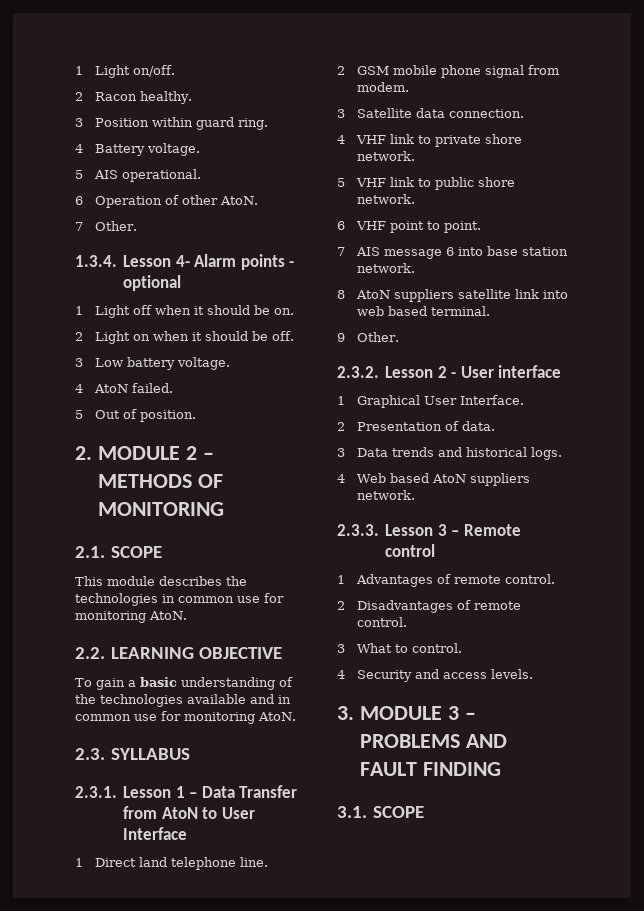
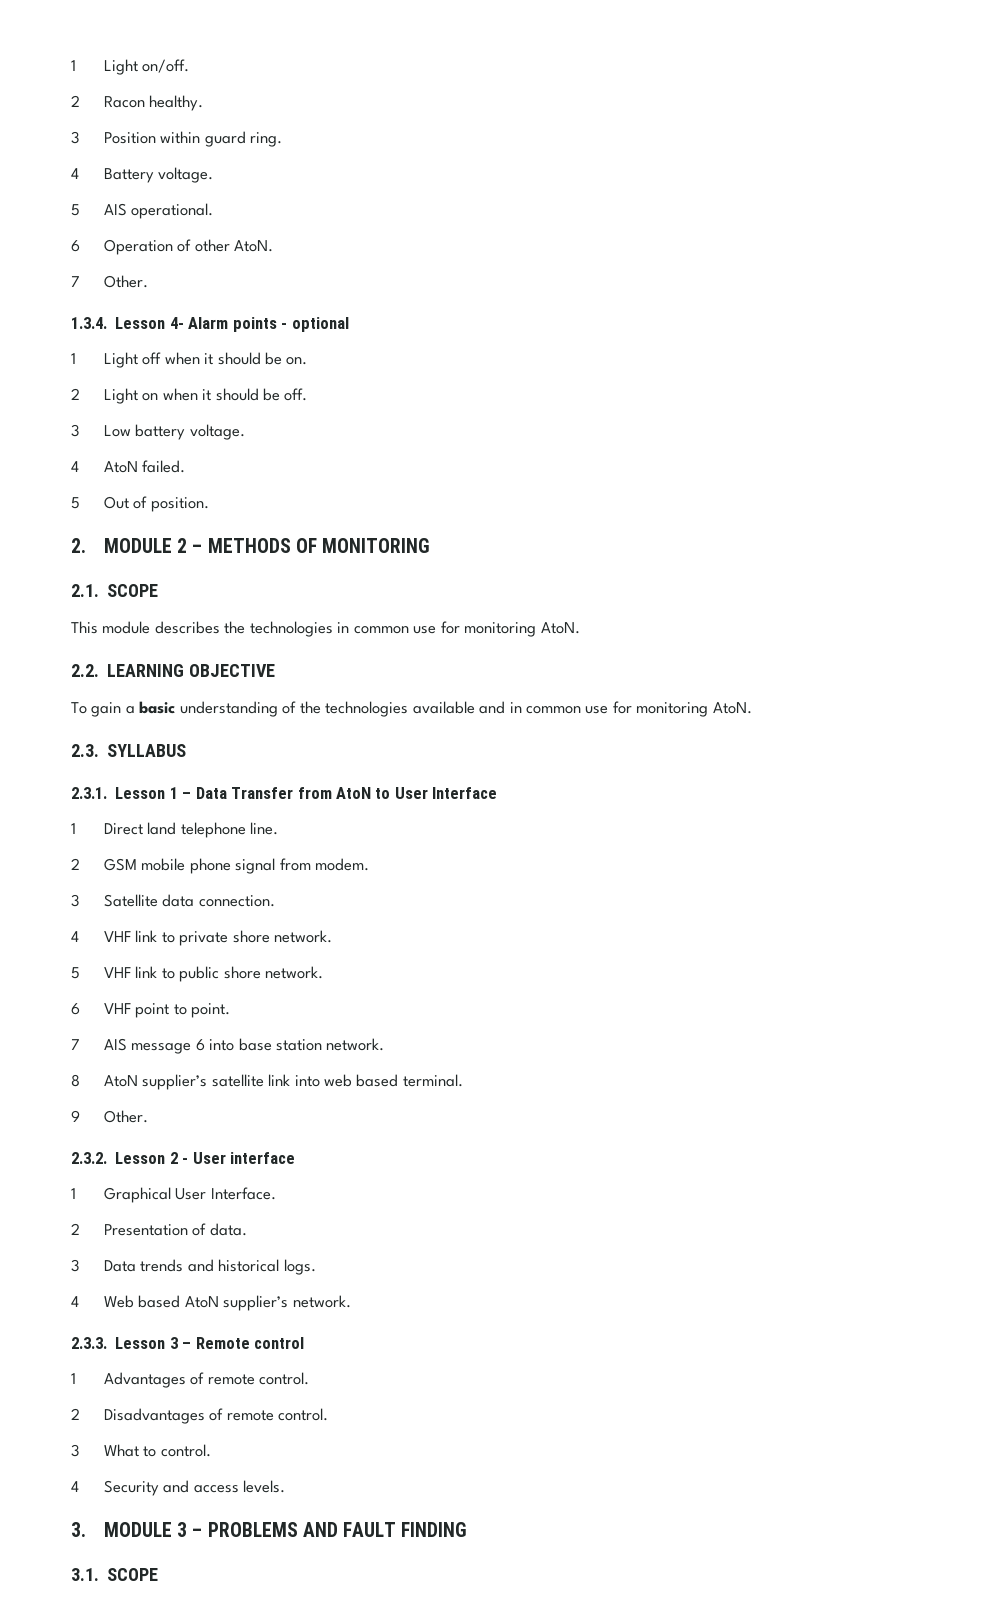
[393,289,454,302] suppliers -> [142,1074,208,1090] supplier’s
[469,473,530,486] suppliers -> [223,1295,289,1311] supplier’s

